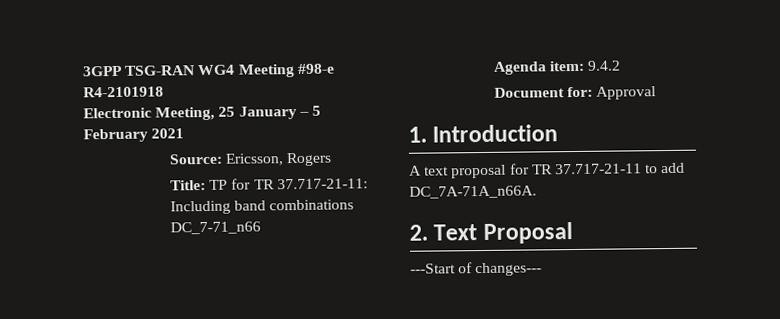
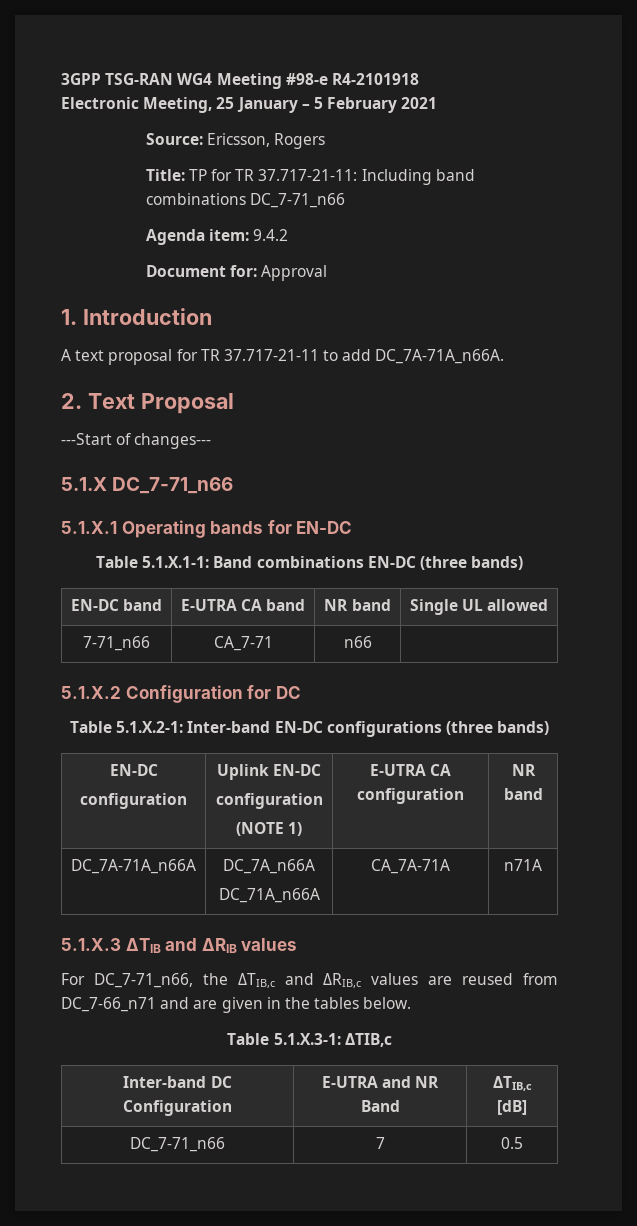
(543, 269) none -> [61,477,234,494] [61,520,353,538] [95,556,524,570] [70,599,163,611] [180,599,306,611] [324,599,391,611] [409,599,549,615] [83,636,150,651] [213,636,273,651] [343,636,372,648] [61,685,301,703] [69,721,550,737] [109,764,158,776] [80,793,187,809] [216,764,322,780] [215,793,323,809] [235,822,303,836] [369,764,452,776] [356,788,464,804] [511,764,536,776] [503,788,543,800] [71,859,196,874] [223,859,315,874] [218,888,320,903] [370,859,450,874] [504,859,542,871] [61,938,298,953] [61,973,559,988] [61,997,412,1013] [227,1033,392,1047] [123,1076,232,1088] [123,1100,232,1116] [321,1076,440,1088] [360,1100,400,1112] [492,1076,532,1091] [496,1100,527,1115] [130,1137,225,1152] [375,1137,385,1149] [500,1137,523,1149] // 5.1.X DC_7-71_n66 // 5.1.X.1 Operating bands for EN-DC // Table 5.1.X.1-1: Band combinations EN-DC (three bands) // EN-DC band | E-UTRA CA band | NR band | Single UL allowed // 7-71_n66 | CA_7-71 | n66 | // 5.1.X.2 Configuration for DC // Table 5.1.X.2-1: Inter-band EN-DC configurations (three bands) // EN-DC // configuration | Uplink EN-DC // configuration // (NOTE 1) | E-UTRA CA configuration | NR band // DC_7A-71A_n66A | DC_7A_n66A // DC_71A_n66A | CA_7A-71A | n71A // 5.1.X.3 ∆TIB and ∆RIB values // For DC_7-71_n66, the ΔTIB,c and ΔRIB,c values are reused from DC_7-66_n71 and are given in the tables below. // Table 5.1.X.3-1: ΔTIB,c // Inter-band DC Configuration | E-UTRA and NR Band | ΔTIB,c [dB] // DC_7-71_n66 | 7 | 0.5

